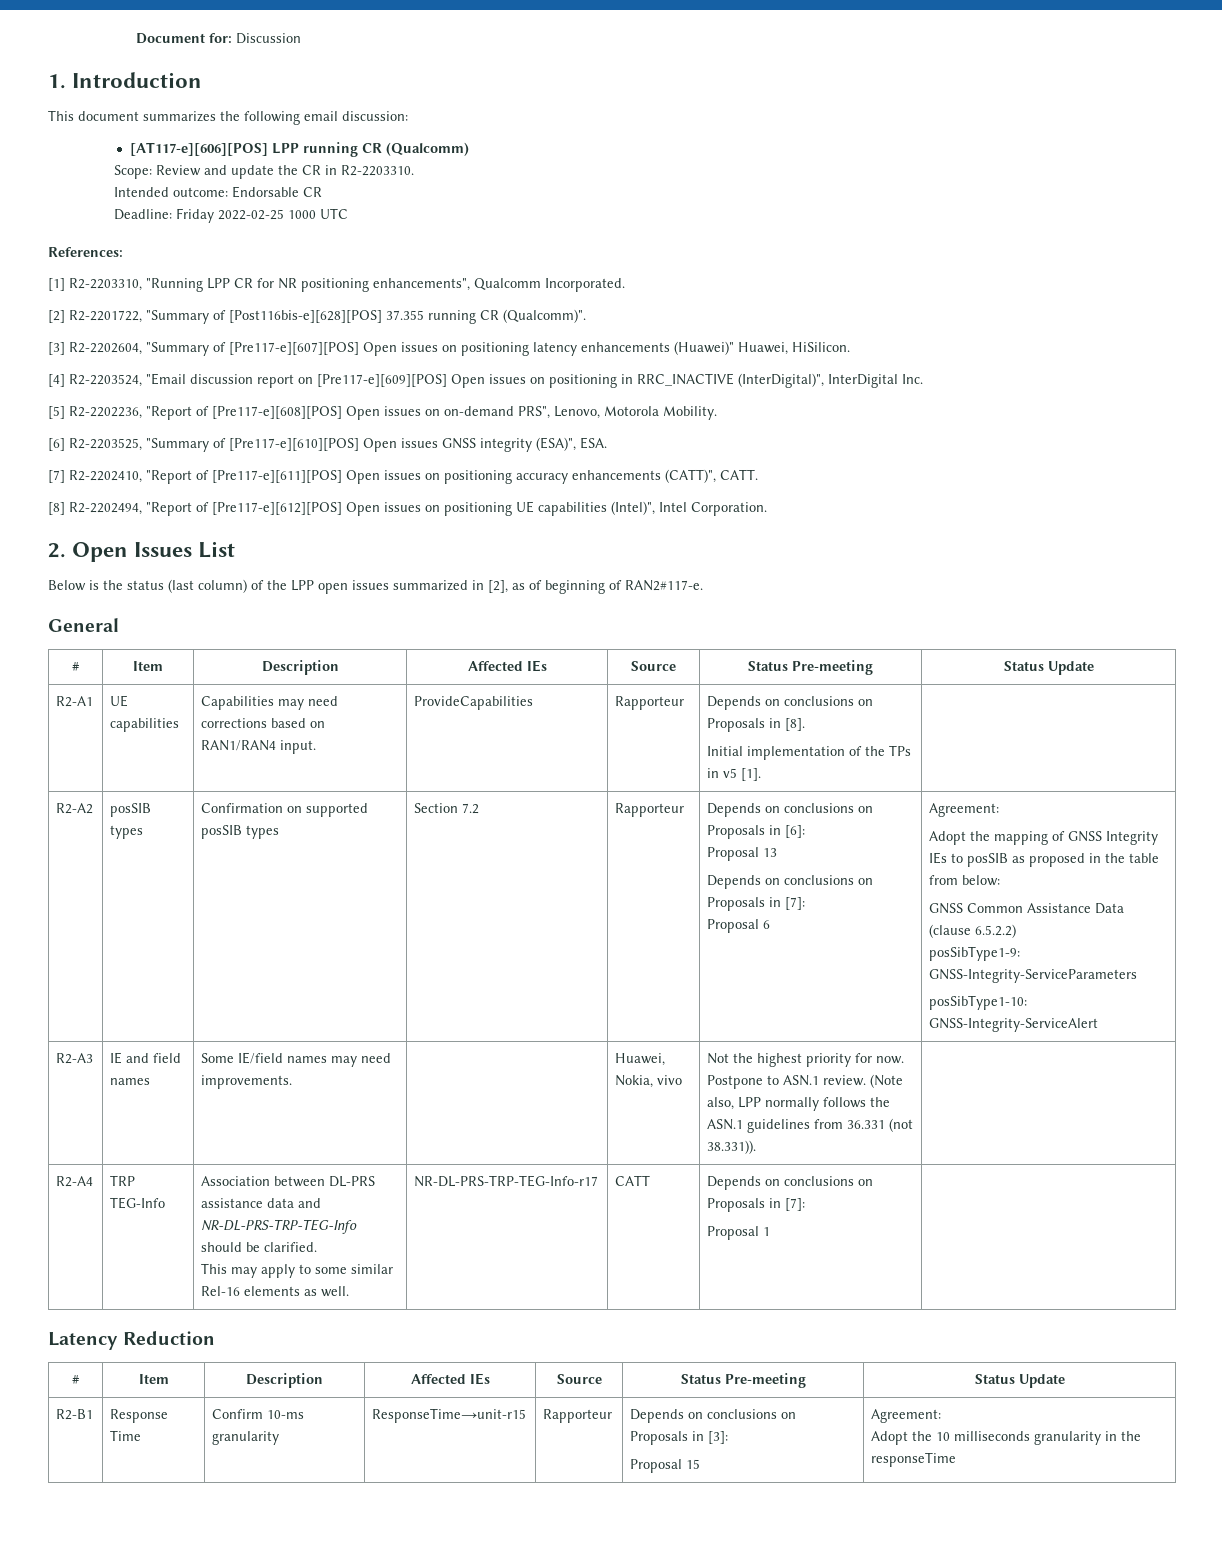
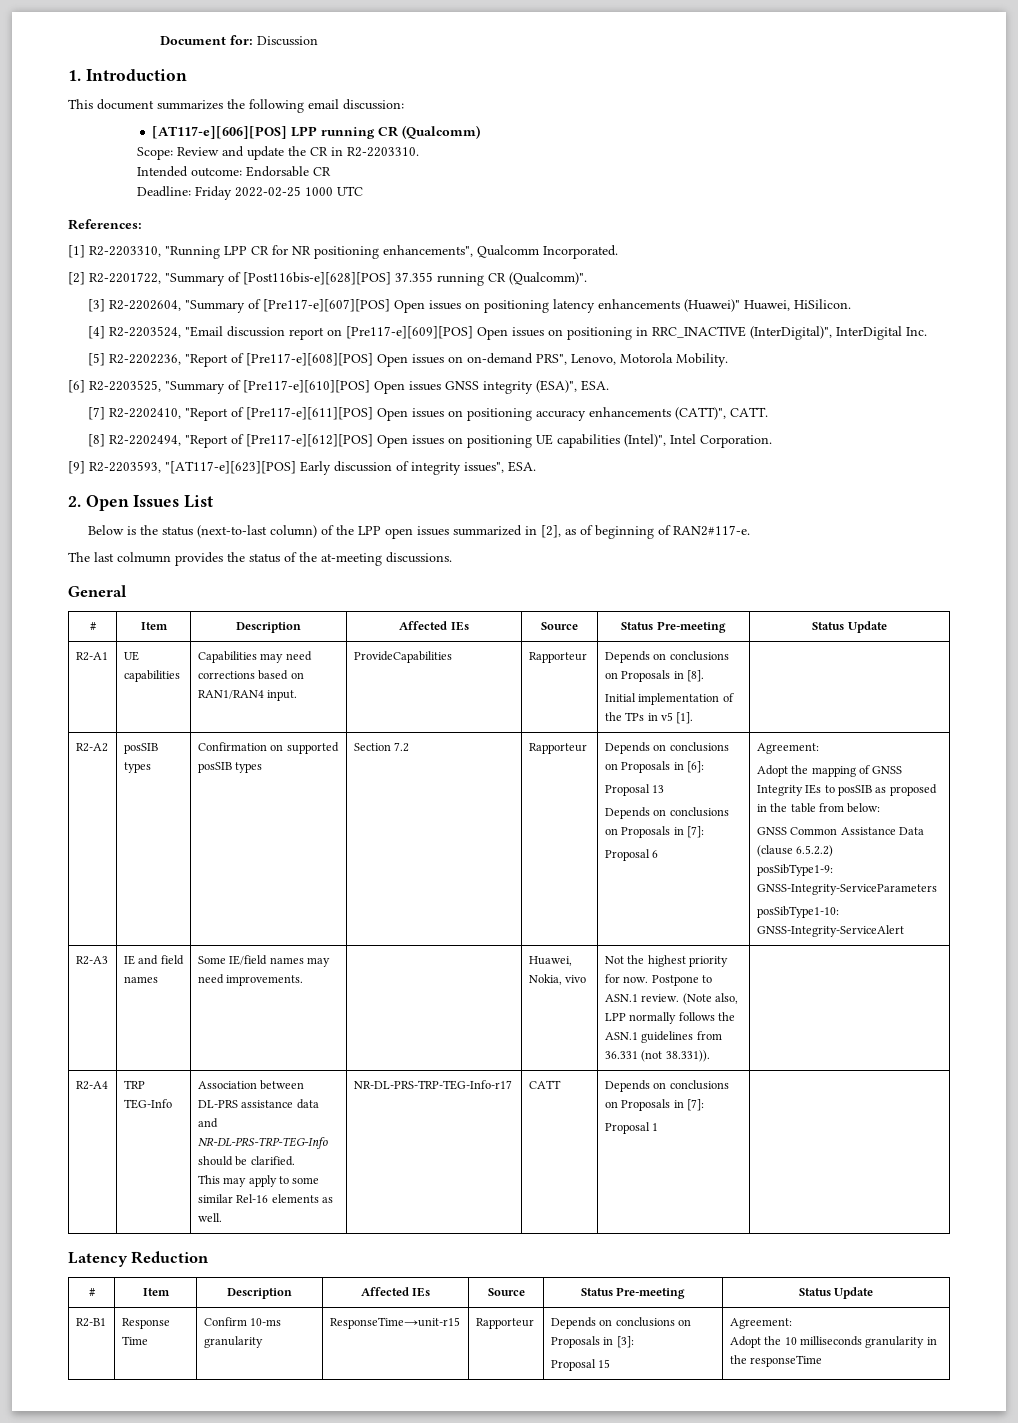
(767, 509) none -> [68,461,536,475] // [9] R2-2203593, "[AT117-e][623][POS] Early discussion of integrity issues", ESA.
[168,579,194,593] (last -> [196,525,267,538] (next-to-last
(703, 585) none -> [68,552,452,566] // The last colmumn provides the status of the at-meeting discussions.

